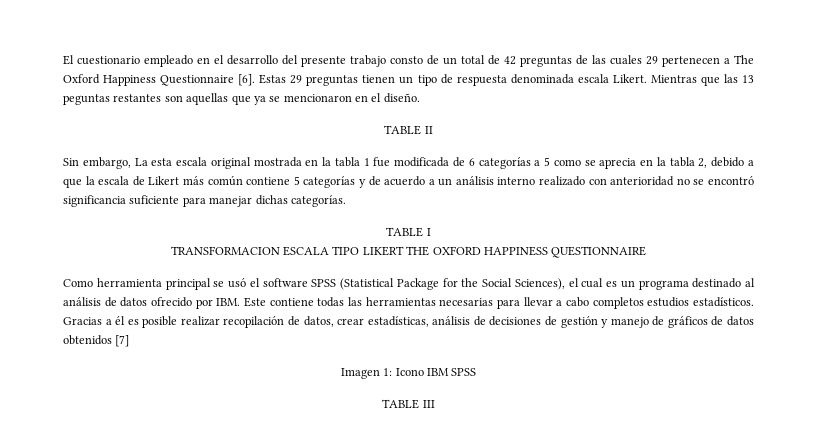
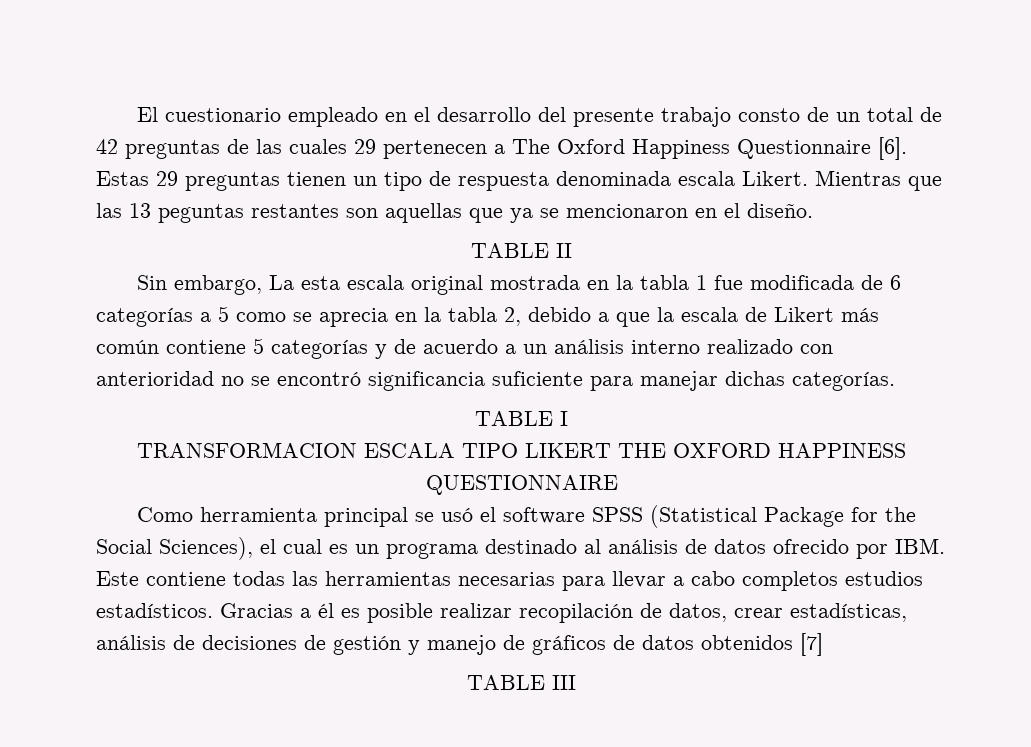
[340,368,477,379] // Imagen 1: Icono IBM SPSS -> (823, 644) none

